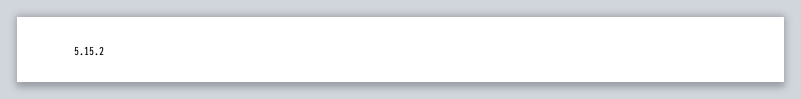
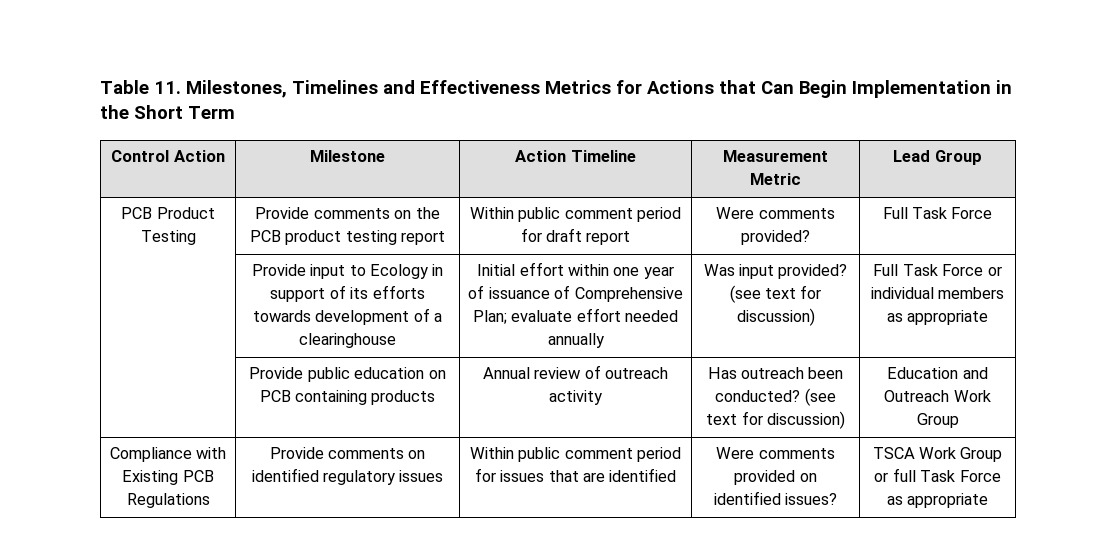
[74,46,104,56] 5.15.2 -> [100,80,1012,98] [100,105,235,119] [111,150,225,162] [310,150,385,162] [515,150,636,162] [723,150,828,162] [750,173,801,185] [893,150,982,165] [121,207,215,219] [140,230,196,245] [255,207,440,219] [249,230,446,245] [469,207,682,222] [520,228,631,245] [716,207,835,219] [741,230,810,245] [882,207,993,219] [251,264,444,279] [270,285,425,302] [252,308,443,325] [299,333,396,348] [477,262,674,279] [468,285,683,302] [472,308,679,324] [547,333,604,348] [703,264,848,279] [729,285,822,303] [736,308,815,326] [873,264,1002,276] [870,287,1005,299] [886,310,989,325] [249,367,446,382] [259,390,436,405] [482,365,669,379] [549,390,602,405] [707,367,844,379] [715,388,836,406] [706,411,845,429] [887,367,988,379] [884,390,991,402] [916,413,959,428] [109,447,227,462] [122,470,214,485] [126,493,210,508] [269,447,426,459] [251,468,444,485] [469,447,682,462] [474,468,677,482] [716,447,835,459] [734,470,817,485] [713,491,838,505] [872,447,1003,462] [874,468,1001,482] [886,493,989,508] Table 11. Milestones, Timelines and Effectiveness Metrics for Actions that Can Begin Implementation in the Short Term // Control Action | Milestone | Action Timeline | Measurement Metric | Lead Group // PCB Product Testing | Provide comments on the PCB product testing report | Within public comment period for draft report | Were comments provided? | Full Task Force // | Provide input to Ecology in support of its efforts towards development of a clearinghouse | Initial effort within one year of issuance of Comprehensive Plan; evaluate effort needed annually | Was input provided? (see text for discussion) | Full Task Force or individual members as appropriate // | Provide public education on PCB containing products | Annual review of outreach activity | Has outreach been conducted? (see text for discussion) | Education and Outreach Work Group // Compliance with Existing PCB Regulations | Provide comments on identified regulatory issues | Within public comment period for issues that are identified | Were comments provided on identified issues? | TSCA Work Group or full Task Force as appropriate

